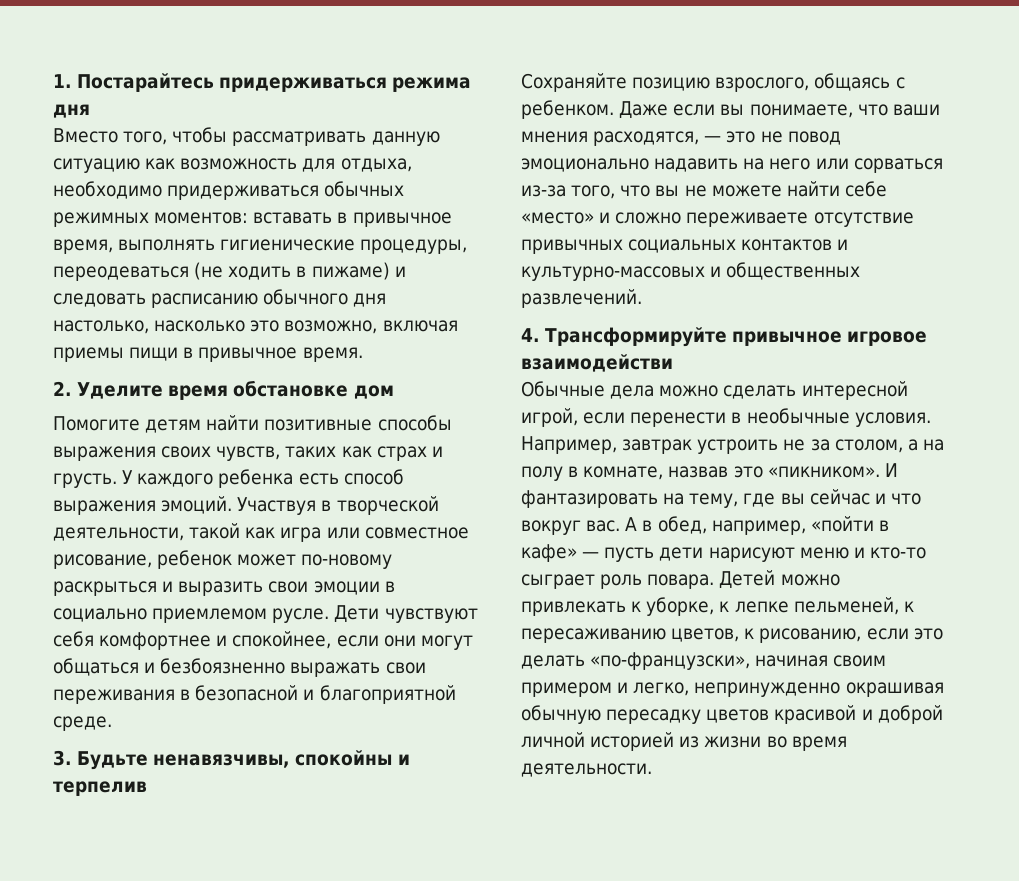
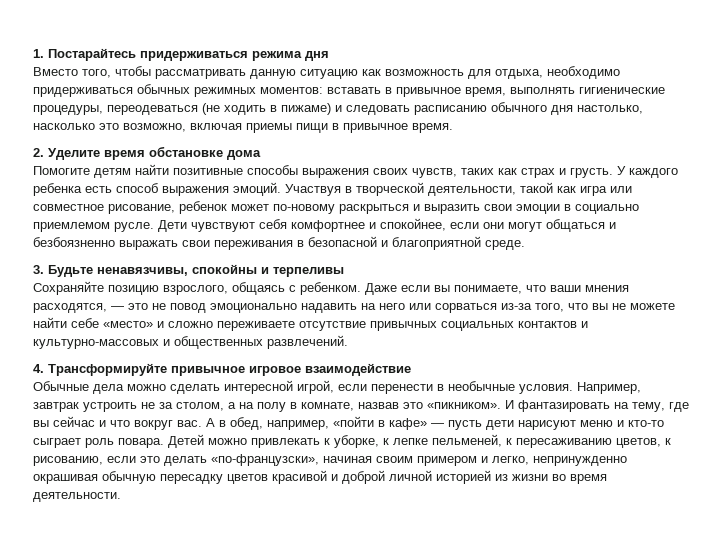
[353,385,394,399] дом -> [227,150,261,160] дома
[53,781,147,796] терпелив -> [273,267,344,277] терпеливы
[521,354,673,372] взаимодействи -> [305,363,411,376] взаимодействие

